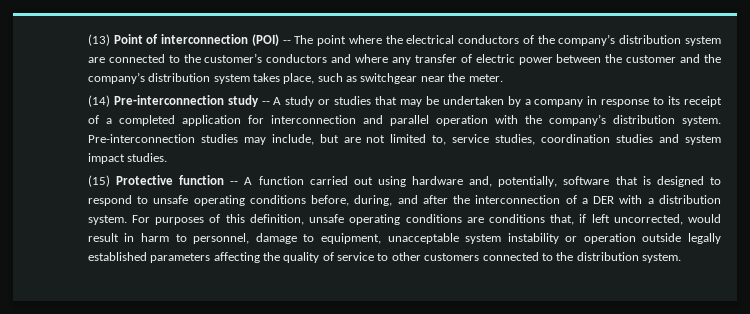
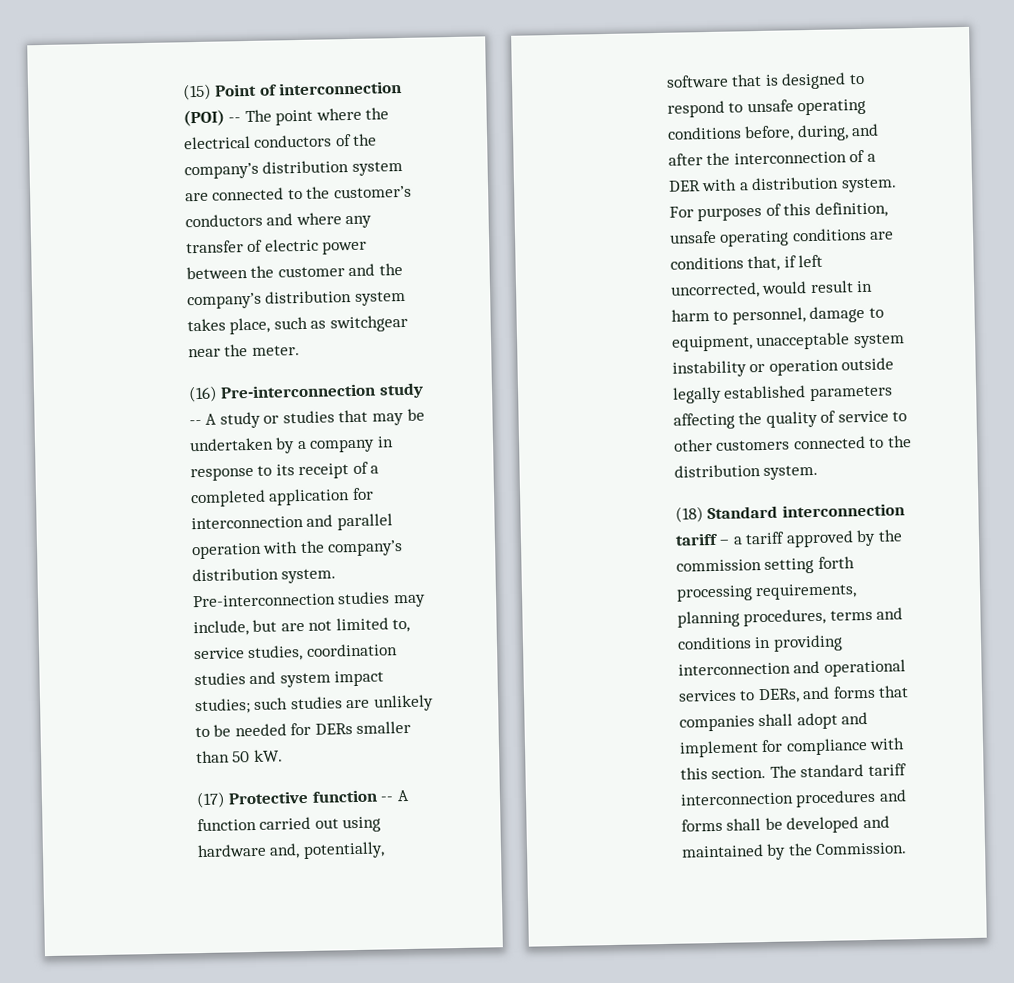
[87,34,110,46] (13) -> [181,83,212,101] (15)
[87,95,110,107] (14) -> [187,385,218,403] (16)
[127,153,168,162] [87,175,110,187] studies. // (15) -> [193,694,434,715] [194,720,412,738] [195,749,283,764] [195,791,226,809] studies; such studies are unlikely to be needed for DERs smaller than 50 kW. // (17)
(682, 258) none -> [674,503,905,523] [674,529,904,548] [675,556,855,574] [675,583,858,602] [676,607,904,628] [676,634,843,652] [677,659,906,677] [677,685,910,704] [678,711,869,732] [678,737,906,758] [679,763,907,780] [679,789,907,808] [680,815,890,834] [680,842,908,860] // (18) Standard interconnection tariff – a tariff approved by the commission setting forth processing requirements, planning procedures, terms and conditions in providing interconnection and operational services to DERs, and forms that companies shall adopt and implement for compliance with this section. The standard tariff interconnection procedures and forms shall be developed and maintained by the Commission.

